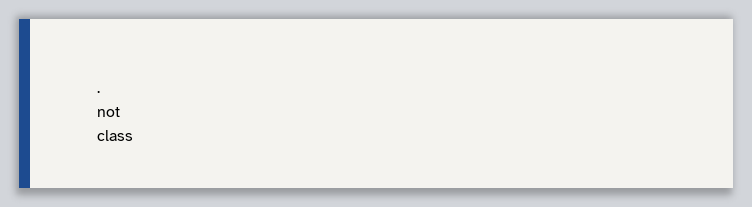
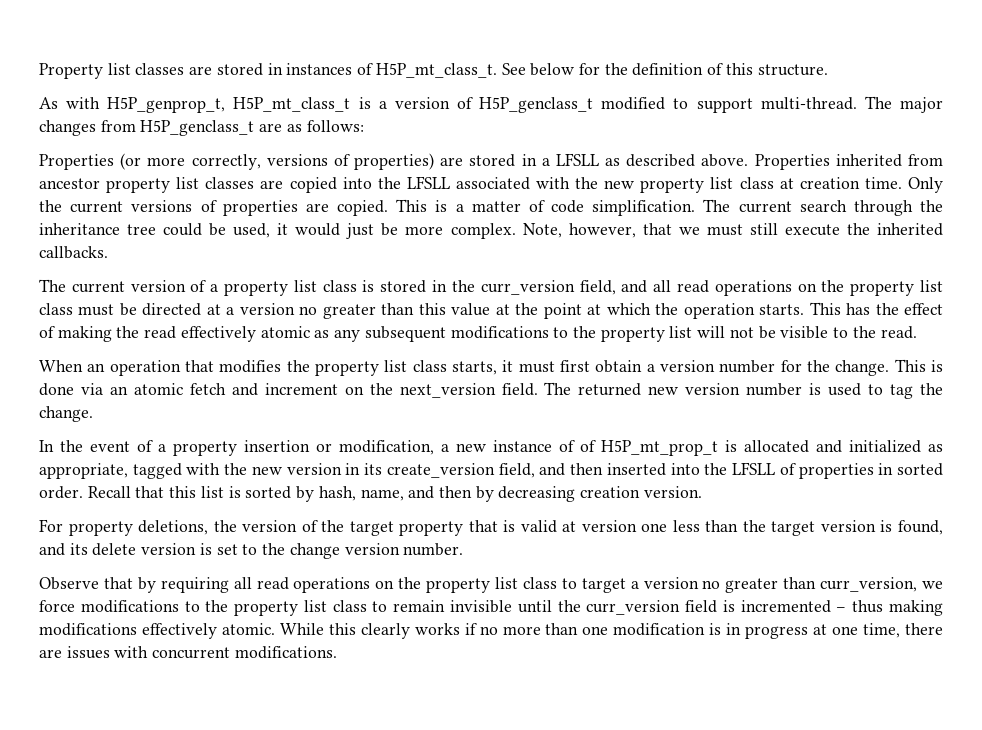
[97,90,100,93] [97,107,120,117] [97,130,133,141] . // not // class -> [39,63,828,79] [39,96,943,113] [39,120,364,136] [39,153,943,170] [39,176,943,193] [39,199,943,216] [39,223,944,239] [39,246,108,259] [39,279,944,296] [39,302,943,319] [39,326,917,342] [39,359,944,376] [39,382,944,399] [39,406,93,422] [39,440,943,456] [39,462,943,479] [39,486,702,502] [39,519,943,536] [39,543,464,559] [39,577,943,593] [39,600,944,616] [39,623,943,639] [39,646,337,659] Property list classes are stored in instances of H5P_mt_class_t. See below for the definition of this structure. // As with H5P_genprop_t, H5P_mt_class_t is a version of H5P_genclass_t modified to support multi-thread. The major changes from H5P_genclass_t are as follows: // Properties (or more correctly, versions of properties) are stored in a LFSLL as described above. Properties inherited from ancestor property list classes are copied into the LFSLL associated with the new property list class at creation time. Only the current versions of properties are copied. This is a matter of code simplification. The current search through the inheritance tree could be used, it would just be more complex. Note, however, that we must still execute the inherited callbacks. // The current version of a property list class is stored in the curr_version field, and all read operations on the property list class must be directed at a version no greater than this value at the point at which the operation starts. This has the effect of making the read effectively atomic as any subsequent modifications to the property list will not be visible to the read. // When an operation that modifies the property list class starts, it must first obtain a version number for the change. This is done via an atomic fetch and increment on the next_version field. The returned new version number is used to tag the change. // In the event of a property insertion or modification, a new instance of of H5P_mt_prop_t is allocated and initialized as appropriate, tagged with the new version in its create_version field, and then inserted into the LFSLL of properties in sorted order. Recall that this list is sorted by hash, name, and then by decreasing creation version. // For property deletions, the version of the target property that is valid at version one less than the target version is found, and its delete version is set to the change version number. // Observe that by requiring all read operations on the property list class to target a version no greater than curr_version, we force modifications to the property list class to remain invisible until the curr_version field is incremented – thus making modifications effectively atomic. While this clearly works if no more than one modification is in progress at one time, there are issues with concurrent modifications.

